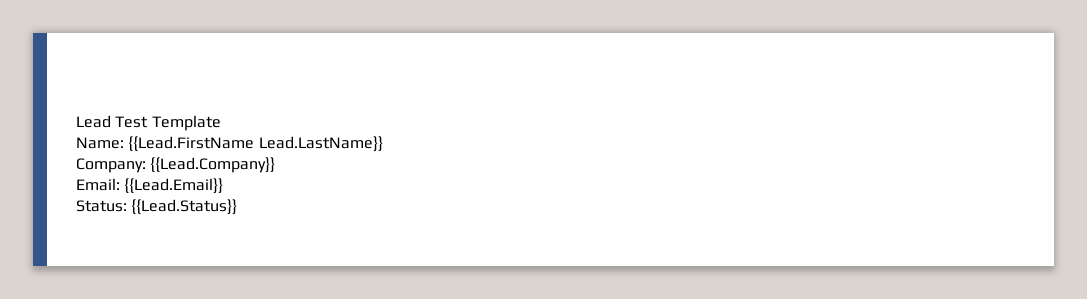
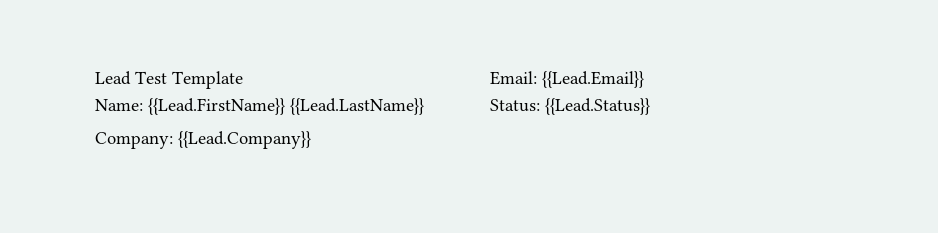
[128,136,383,152] {{Lead.FirstName Lead.LastName}} -> [148,98,424,115] {{Lead.FirstName}} {{Lead.LastName}}

